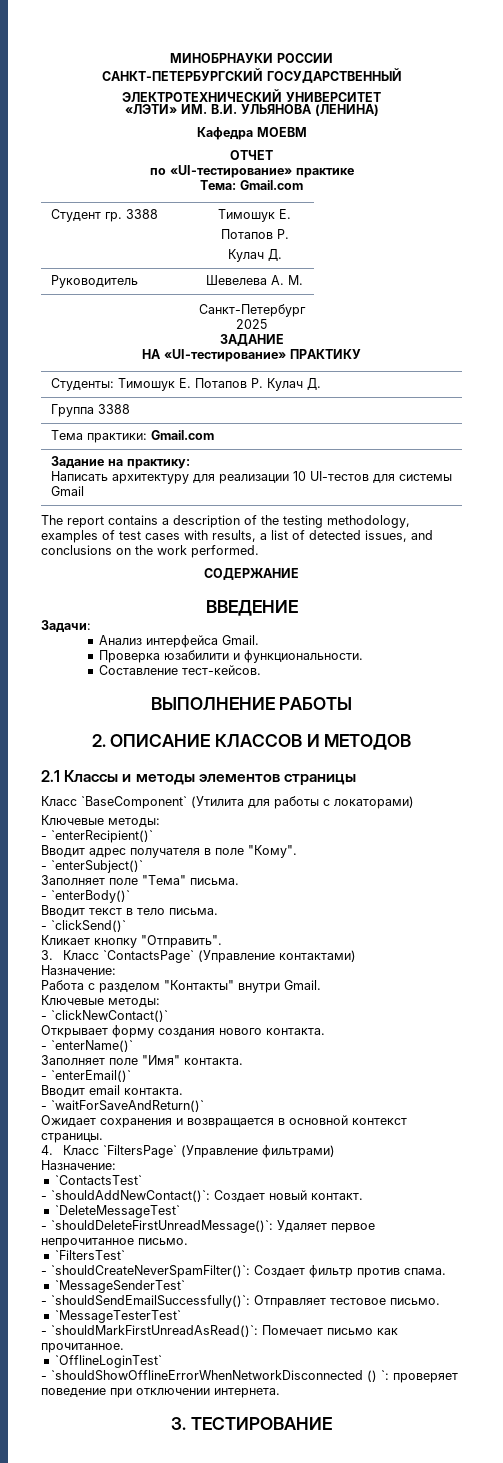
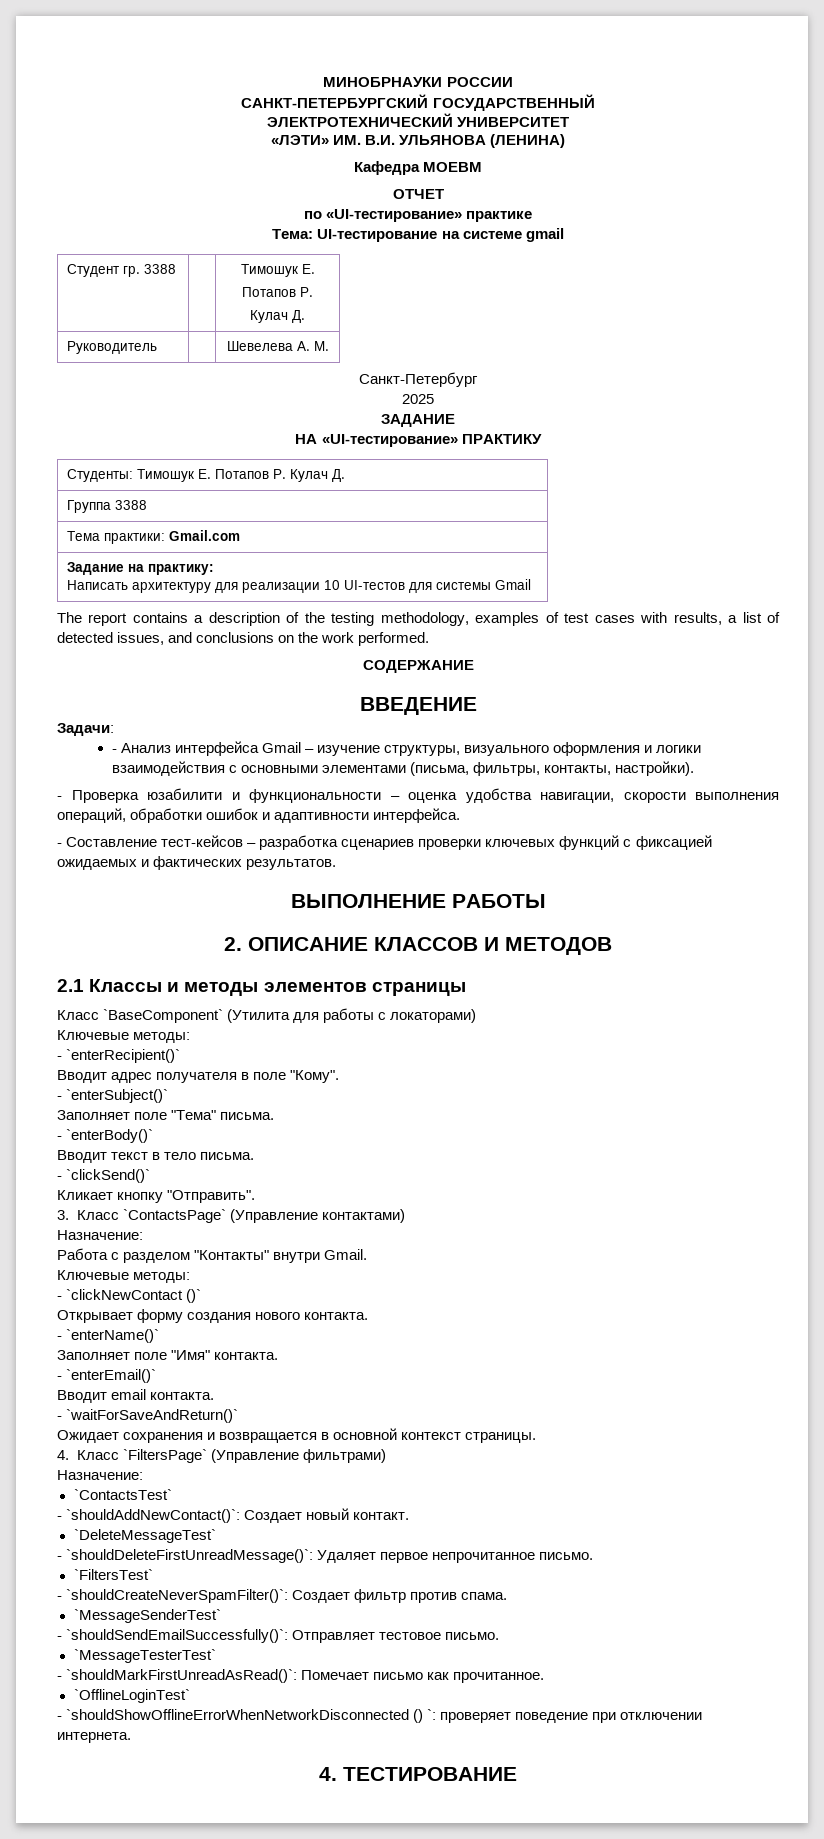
[240,180,303,190] Gmail.com -> [317,228,564,242] UI-тестирование на системе gmail
(91, 626) none -> [111,749,117,753] -
[221,635,259,645] [98,650,363,663] [98,665,261,675] Gmail. // Проверка юзабилити и функциональности. // Составление тест-кейсов. -> [261,742,702,756] [111,761,695,776] [57,788,779,803] [57,808,461,823] [57,835,712,850] [57,856,337,870] Gmail – изучение структуры, визуального оформления и логики взаимодействия с основными элементами (письма, фильтры, контакты, настройки). // - Проверка юзабилити и функциональности – оценка удобства навигации, скорости выполнения операций, обработки ошибок и адаптивности интерфейса. // - Составление тест-кейсов – разработка сценариев проверки ключевых функций с фиксацией ожидаемых и фактических результатов.
[51,1010,168,1022] `clickNewContact()` -> [66,1289,202,1303] `clickNewContact ()`
[171,1417,187,1430] 3. -> [319,1767,337,1781] 4.

